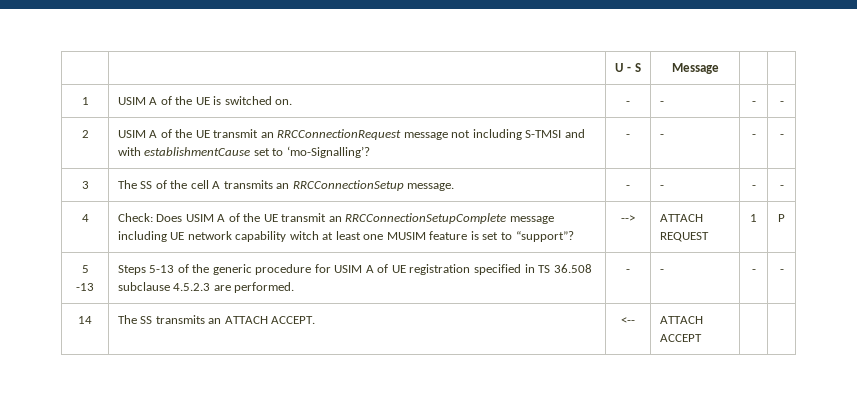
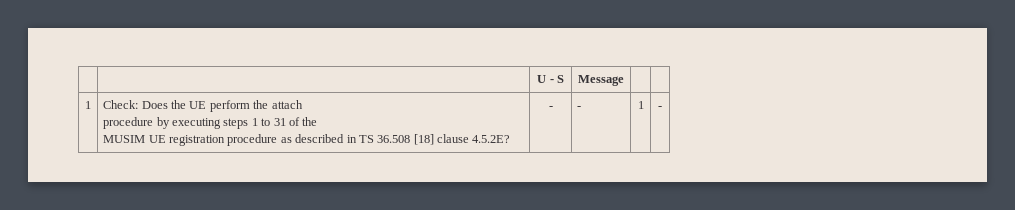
[117,96,293,105] [626,101,630,105] [659,101,664,105] [751,101,756,105] [779,101,784,105] [81,130,89,138] [117,129,585,140] [117,146,370,158] [626,134,630,138] [659,134,664,138] [751,134,756,138] [779,134,784,138] [81,181,89,189] [117,180,455,191] [626,185,630,189] [659,185,664,189] [751,185,756,189] [779,185,784,189] [81,214,89,222] [117,213,554,224] [117,231,574,242] [621,215,635,222] [659,214,703,222] [659,232,709,242] [750,214,757,222] [778,214,785,222] [81,265,89,273] [76,283,94,291] [117,264,592,275] [117,282,295,293] [626,269,630,273] [659,269,664,273] [751,269,756,273] [779,269,784,273] [78,316,92,324] [117,315,316,324] [621,317,635,324] [659,316,703,324] [659,334,702,342] USIM A of the UE is switched on. | - | - | - | - // 2 | USIM A of the UE transmit an RRCConnectionRequest message not including S-TMSI and with establishmentCause set to ‘mo-Signalling’? | - | - | - | - // 3 | The SS of the cell A transmits an RRCConnectionSetup message. | - | - | - | - // 4 | Check: Does USIM A of the UE transmit an RRCConnectionSetupComplete message including UE network capability witch at least one MUSIM feature is set to “support”? | --> | ATTACH REQUEST | 1 | P // 5 -13 | Steps 5-13 of the generic procedure for USIM A of UE registration specified in TS 36.508 subclause 4.5.2.3 are performed. | - | - | - | - // 14 | The SS transmits an ATTACH ACCEPT. | <-- | ATTACH ACCEPT | | -> [103,100,303,112] [103,117,318,129] [103,134,511,146] [548,106,553,109] [577,106,582,109] [637,101,644,109] [658,106,662,109] Check: Does the UE perform the attach // procedure by executing steps 1 to 31 of the // MUSIM UE registration procedure as described in TS 36.508 [18] clause 4.5.2E? | - | - | 1 | -

